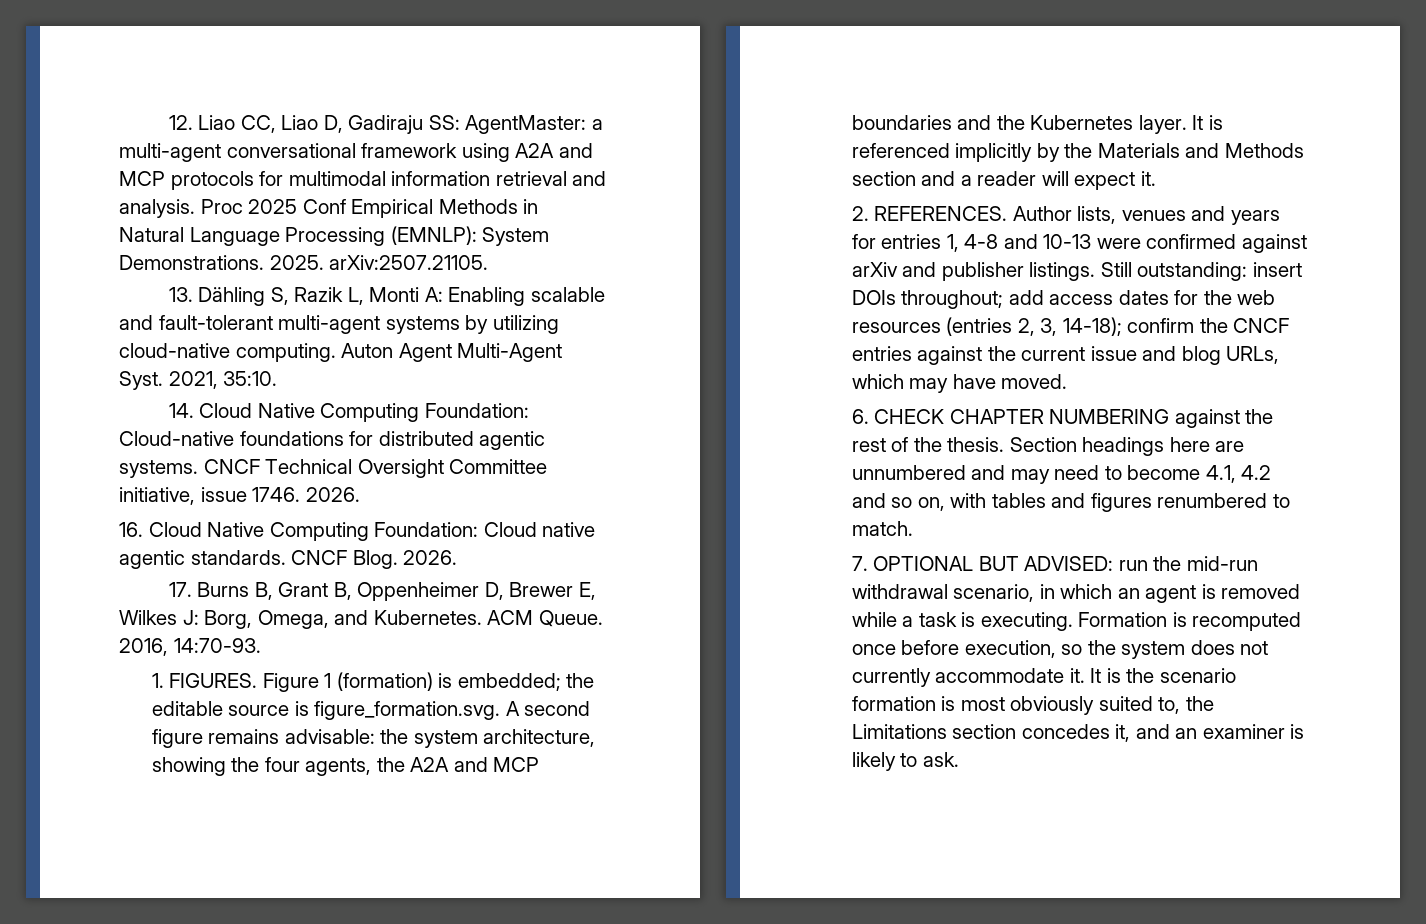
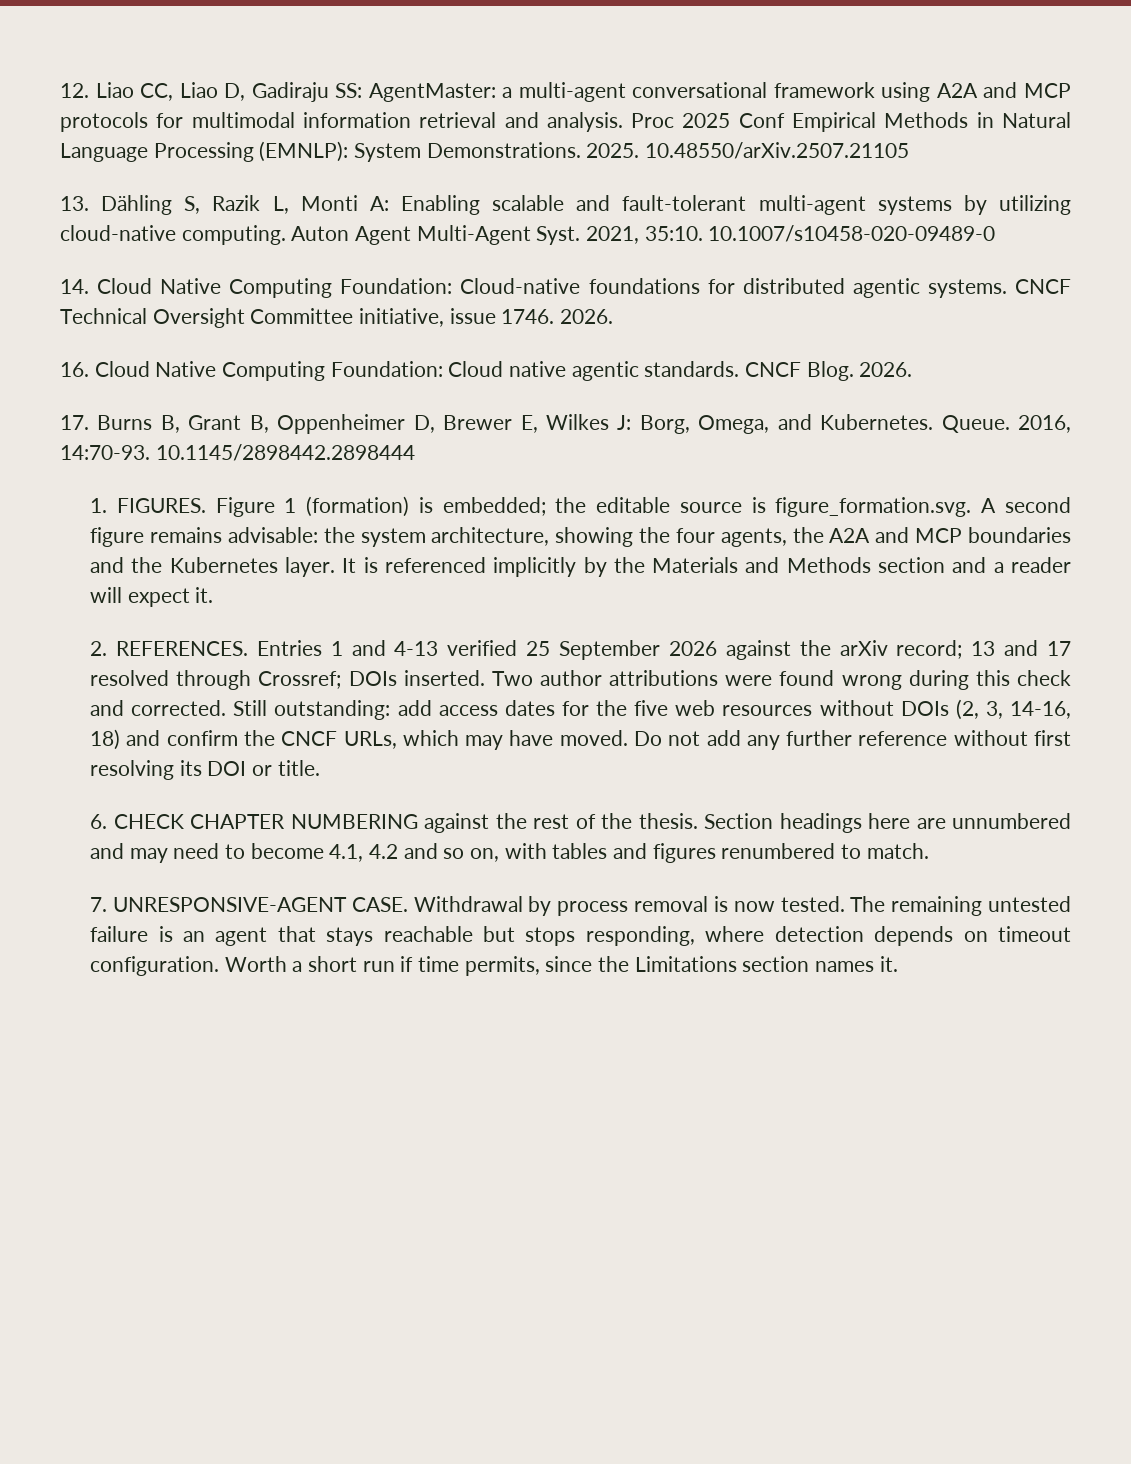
[329,255,489,270] arXiv:2507.21105. -> [645,142,910,159] 10.48550/arXiv.2507.21105
(278, 378) none -> [708,225,996,242] 10.1007/s10458-020-09489-0
[487,610,534,625] ACM -> (934, 422) none
(261, 645) none -> [155,444,415,461] 10.1145/2898442.2898444
[1012,206,1280,225] [851,234,1307,253] [851,262,1302,281] [851,290,1004,309] Author lists, venues and years for entries 1, 4-8 and 10-13 were confirmed against arXiv and publisher listings. Still outstanding: insert DOIs throughout; -> [256,640,1071,660] [90,670,1071,690] [90,700,391,720] Entries 1 and 4-13 verified 25 September 2026 against the arXiv record; 13 and 17 resolved through Crossref; DOIs inserted. Two author attributions were found wrong during this check and corrected. Still outstanding:
(1232, 297) none -> [634,700,669,716] five
[946,317,1290,336] [851,346,1221,365] (entries 2, 3, 14-18); confirm the CNCF entries against the current issue and blog -> [819,699,1071,720] [90,729,338,750] without DOIs (2, 3, 14-16, 18) and confirm the CNCF
(1068, 381) none -> [633,730,1071,750] [90,760,320,780] Do not add any further reference without first resolving its DOI or title.
[873,556,1258,571] [851,584,1301,603] [851,612,1302,631] [851,640,1269,659] [851,668,1236,687] [851,696,1214,715] [851,724,1305,742] [851,752,959,771] OPTIONAL BUT ADVISED: run the mid-run withdrawal scenario, in which an agent is removed while a task is executing. Formation is recomputed once before execution, so the system does not currently accommodate it. It is the scenario formation is most obviously suited to, the Limitations section concedes it, and an examiner is likely to ask. -> [112,896,1071,916] [90,926,1071,946] [90,956,898,976] UNRESPONSIVE-AGENT CASE. Withdrawal by process removal is now tested. The remaining untested failure is an agent that stays reachable but stops responding, where detection depends on timeout configuration. Worth a short run if time permits, since the Limitations section names it.

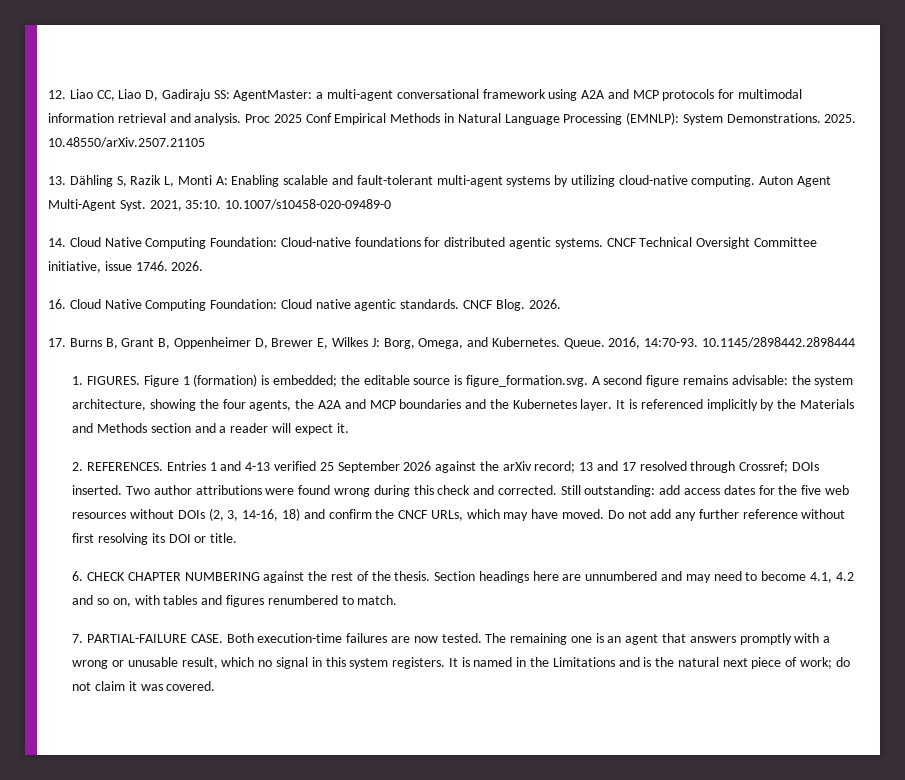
[112,896,728,916] UNRESPONSIVE-AGENT CASE. Withdrawal by process removal is -> [87,633,410,643] PARTIAL-FAILURE CASE. Both execution-time failures are
[987,896,1071,912] [90,926,149,942] untested failure -> [570,636,592,643] one
[326,926,1071,946] [90,956,898,976] stays reachable but stops responding, where detection depends on timeout configuration. Worth a short run if time permits, since the Limitations section names it. -> [689,633,831,645] [72,657,850,669] [72,681,216,691] answers promptly with a wrong or unusable result, which no signal in this system registers. It is named in the Limitations and is the natural next piece of work; do not claim it was covered.

